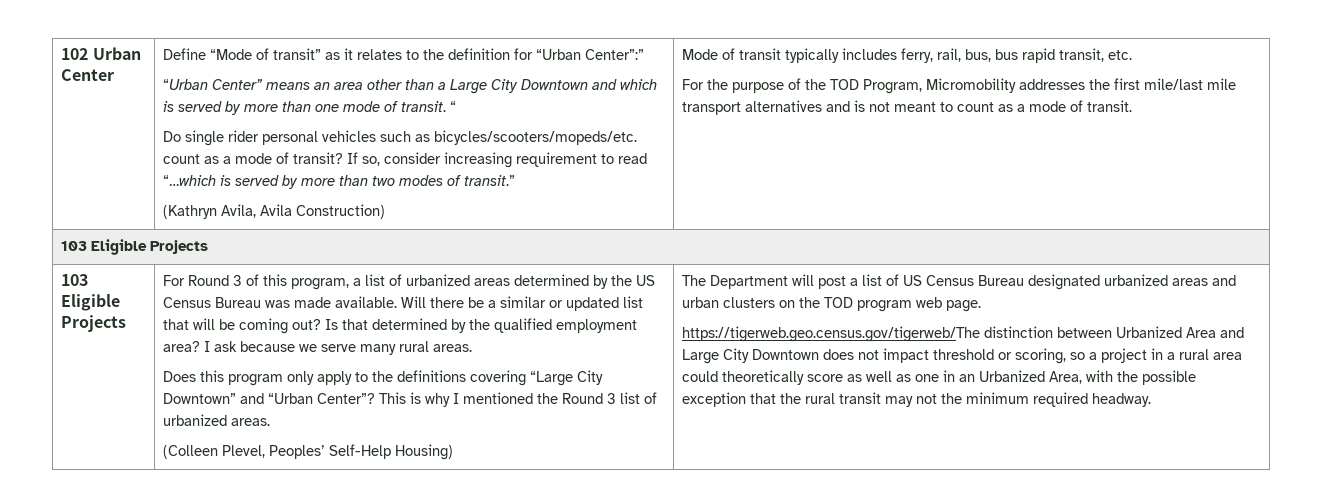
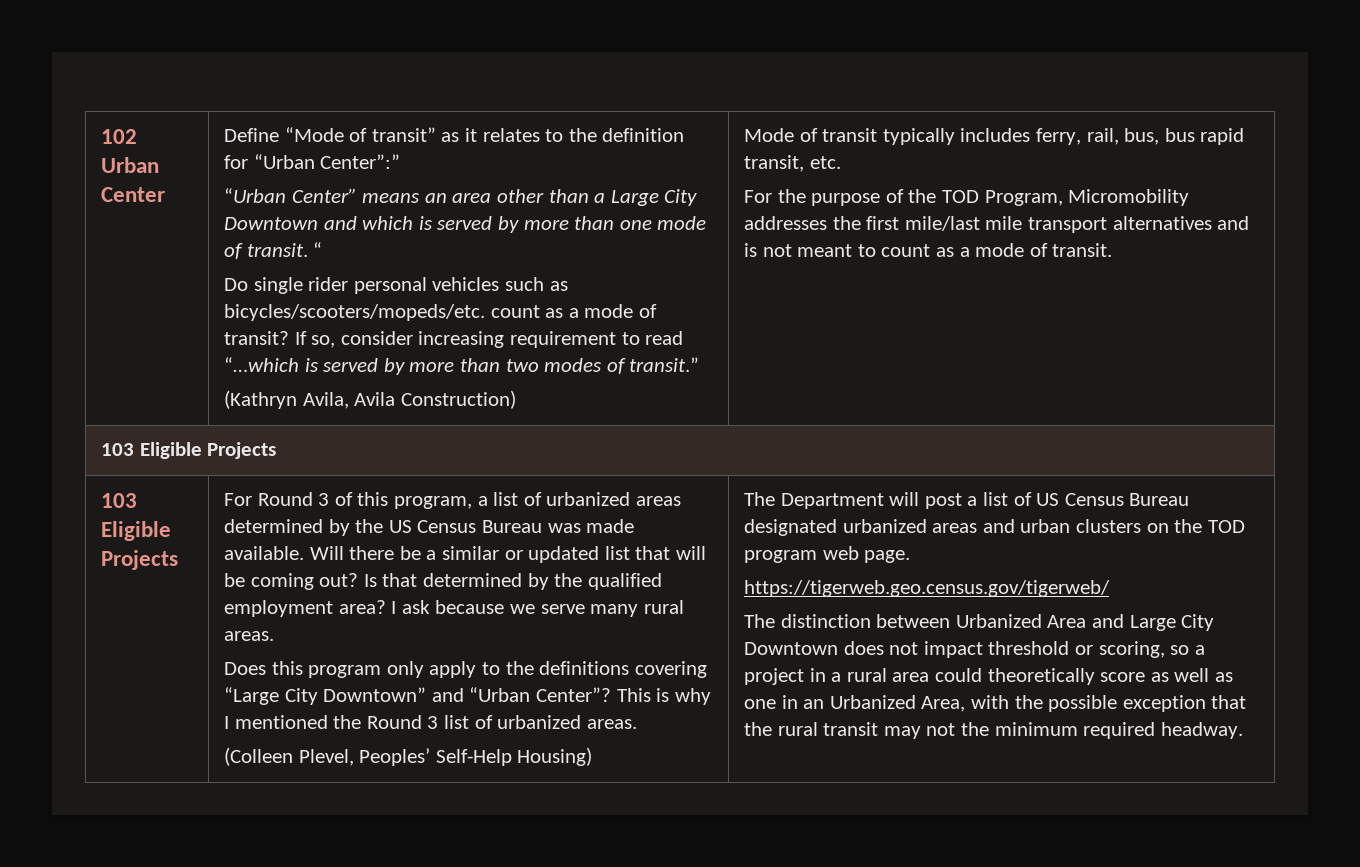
[682,326,981,342] https://tigerweb.geo.census.gov/tigerweb/The -> [744,580,1111,597] [744,614,776,628] https://tigerweb.geo.census.gov/tigerweb/ // The

